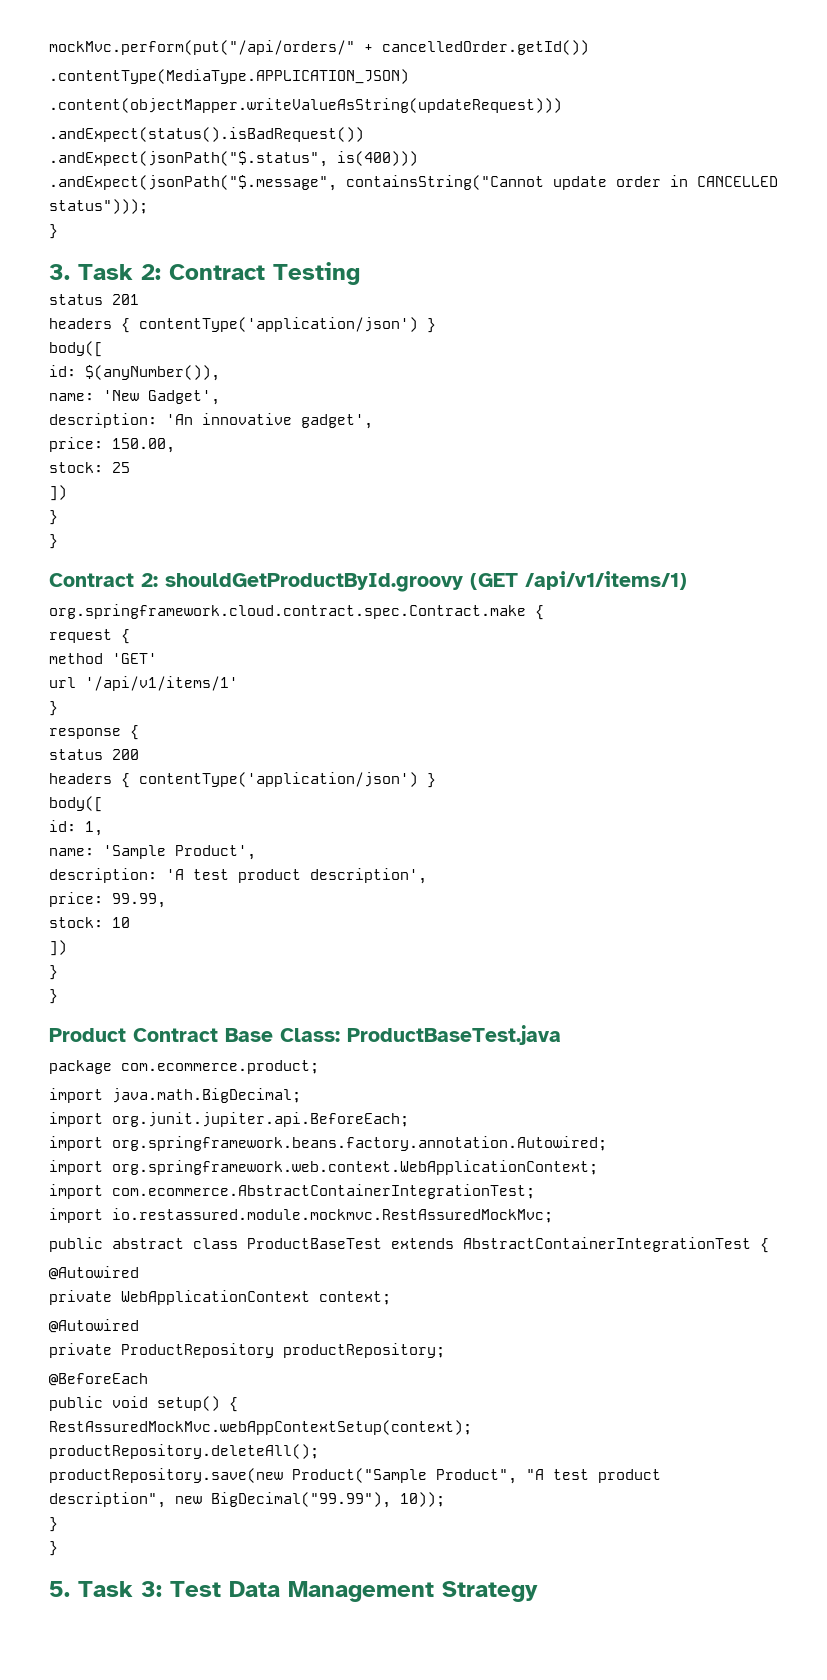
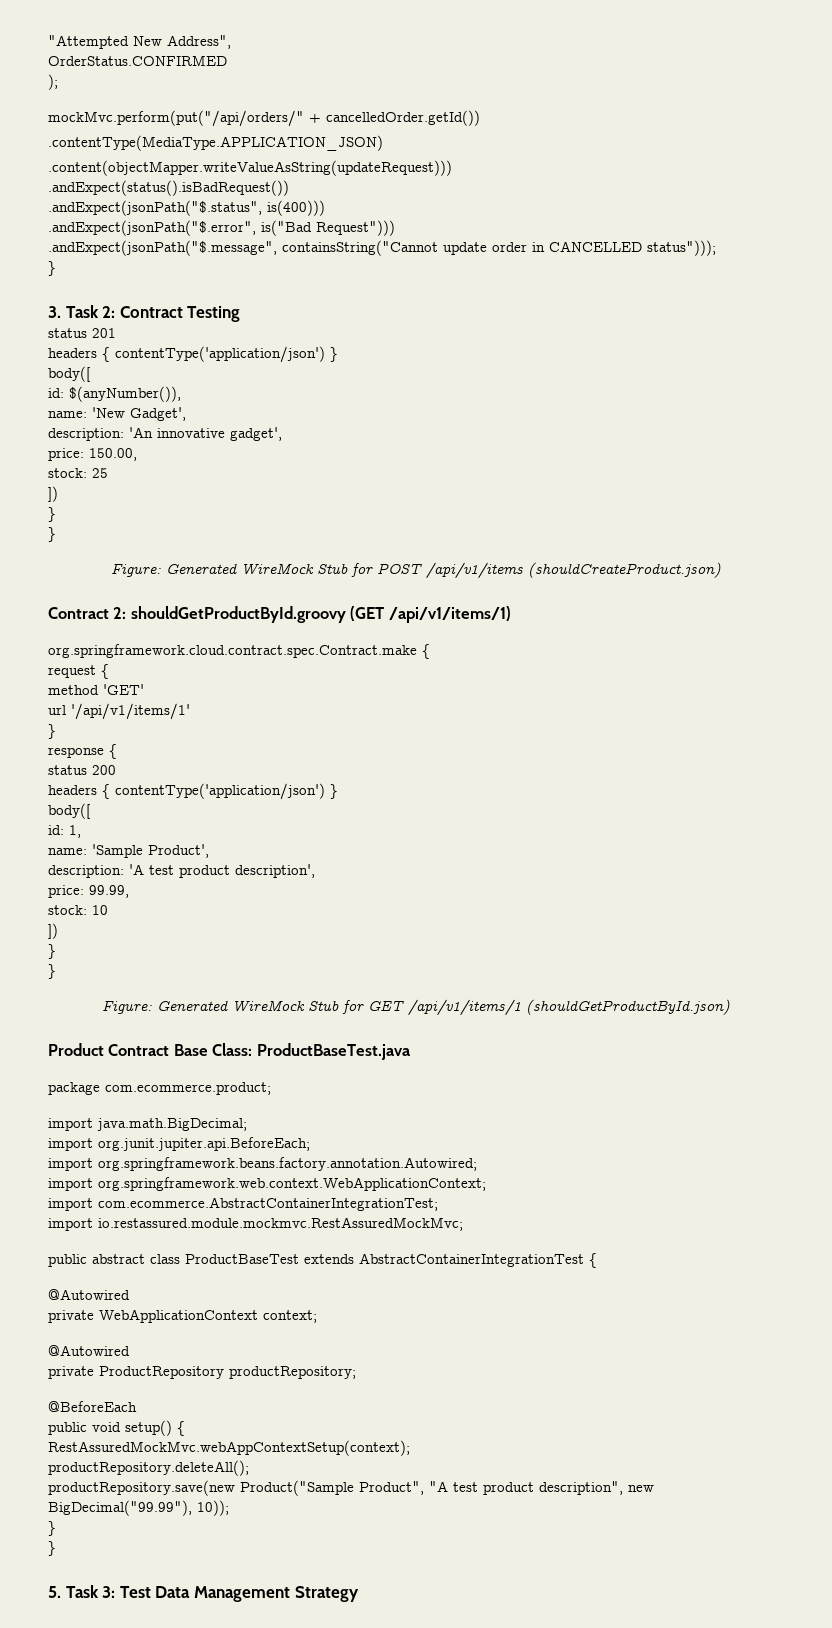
(49, 47) none -> [48,35,231,49] [48,55,227,66] [48,74,58,90] "Attempted New Address", // OrderStatus.CONFIRMED // ); //
(418, 158) none -> [48,220,395,236] // .andExpect(jsonPath("$.error", is("Bad Request")))
(58, 541) none -> [111,562,721,578] // Figure: Generated WireMock Stub for POST /api/v1/items (shouldCreateProduct.json)
(58, 996) none -> [102,999,730,1015] // Figure: Generated WireMock Stub for GET /api/v1/items/1 (shouldGetProductById.json)

